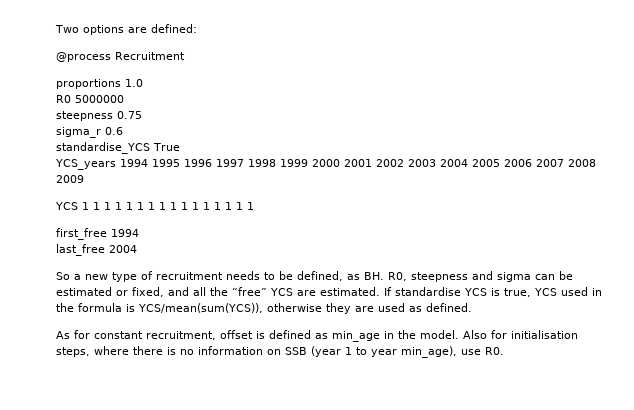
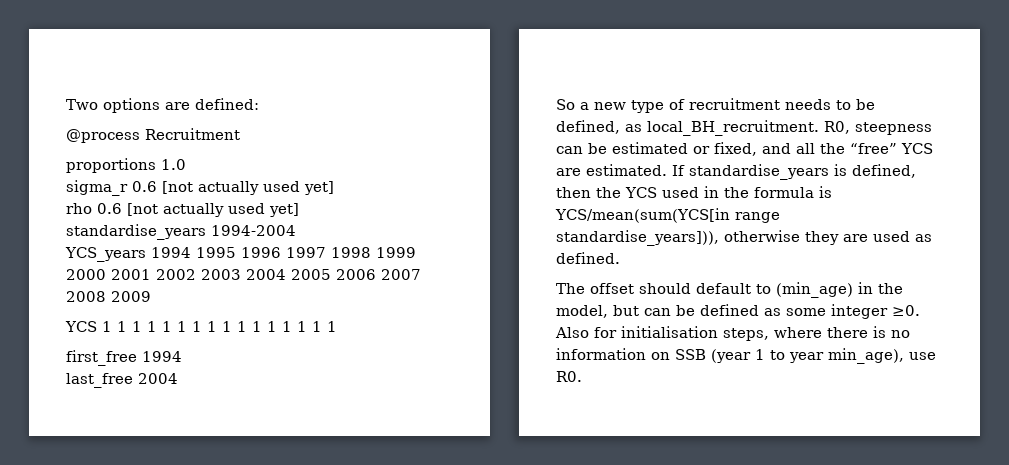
[56,95,124,103] [56,111,142,121] [56,127,123,138] [56,142,180,154] R0 5000000 // steepness 0.75 // sigma_r 0.6 // standardise_YCS True -> [66,180,334,196] [66,203,299,217] [66,224,296,240] sigma_r 0.6 [not actually used yet] // rho 0.6 [not actually used yet] // standardise_years 1994-2004
[364,272,384,280] BH. -> [647,120,819,136] local_BH_recruitment.
[472,271,531,282] and sigma -> (932, 128) none
[395,287,531,297] standardise YCS is true, -> [689,164,916,180] [556,187,621,198] standardise_years is defined, then the
[138,303,263,313] YCS/mean(sum(YCS)), -> [555,208,780,223] [556,230,719,246] YCS/mean(sum(YCS[in range standardise_years])),
[56,330,459,342] As for constant recruitment, offset is defined as min_age in the model. -> [556,282,903,298] [556,304,920,319] The offset should default to (min_age) in the model, but can be defined as some integer ≥0.

